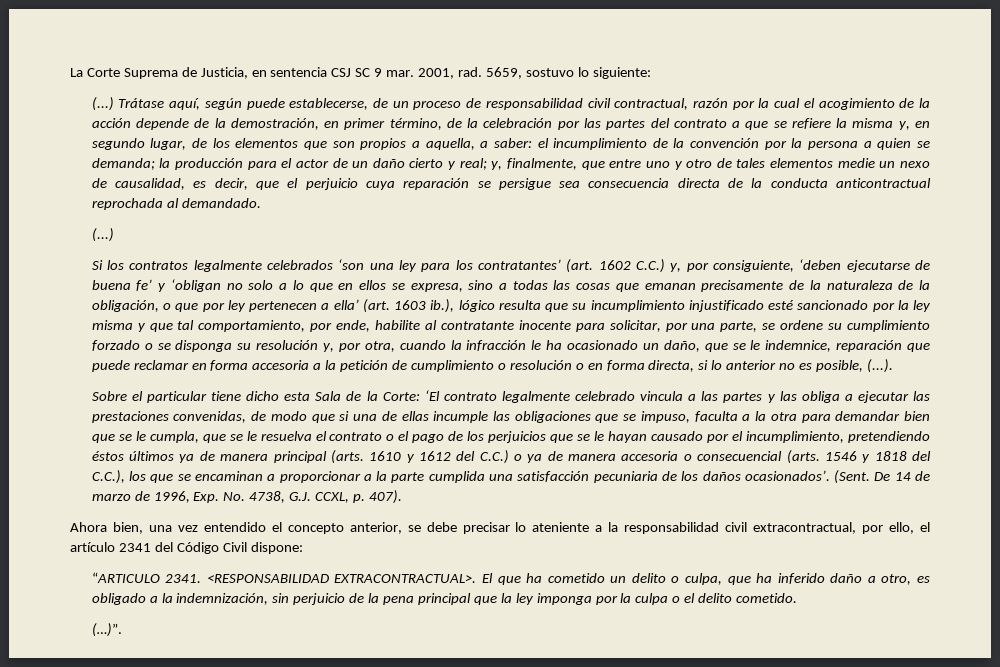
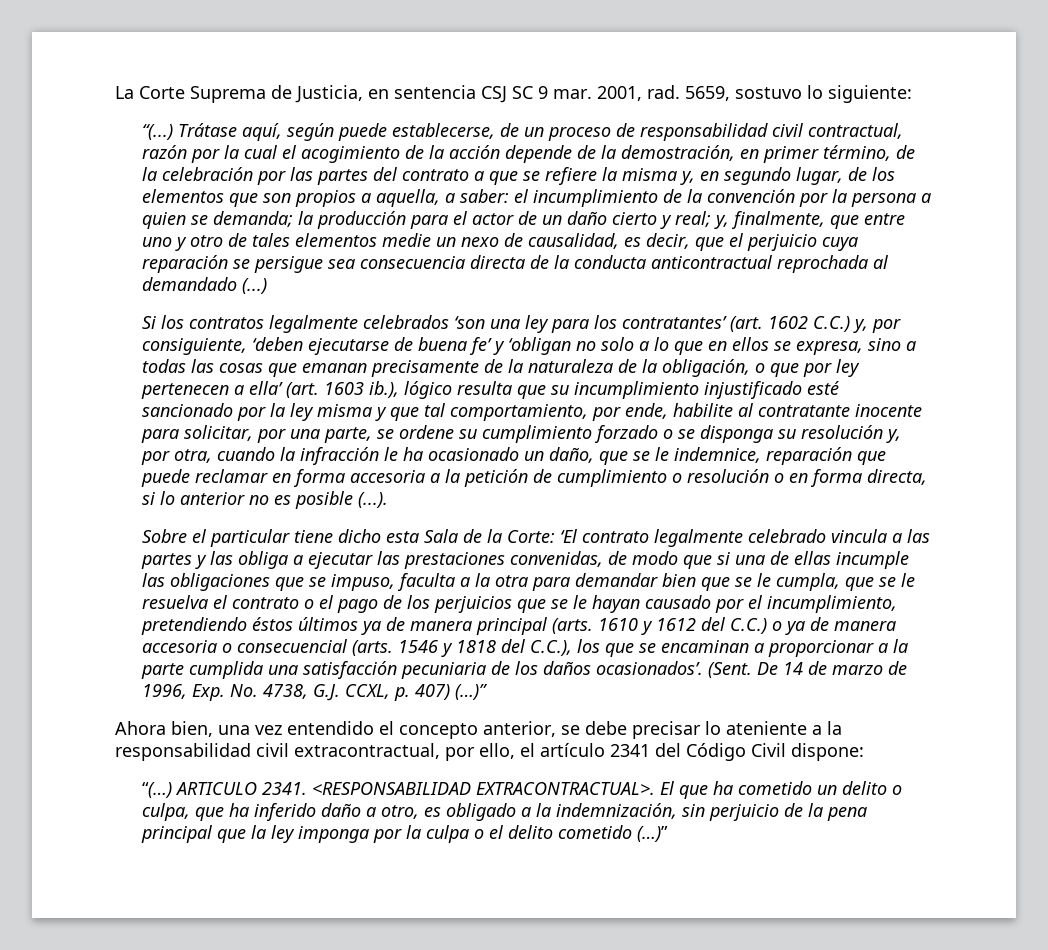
[91,97,114,111] (...) -> [142,124,174,140] “(...)
[181,198,261,208] demandado. // -> [142,277,238,291] demandado
[815,360,863,372] posible, -> [295,491,354,509] posible
[368,490,402,504] 407). -> [415,684,488,700] 407) (…)”
[91,572,160,583] “ARTICULO -> [142,782,258,798] “(…) ARTICULO
[736,593,798,603] [91,623,122,637] cometido. // (…)”. -> [558,825,669,842] cometido (…)”

